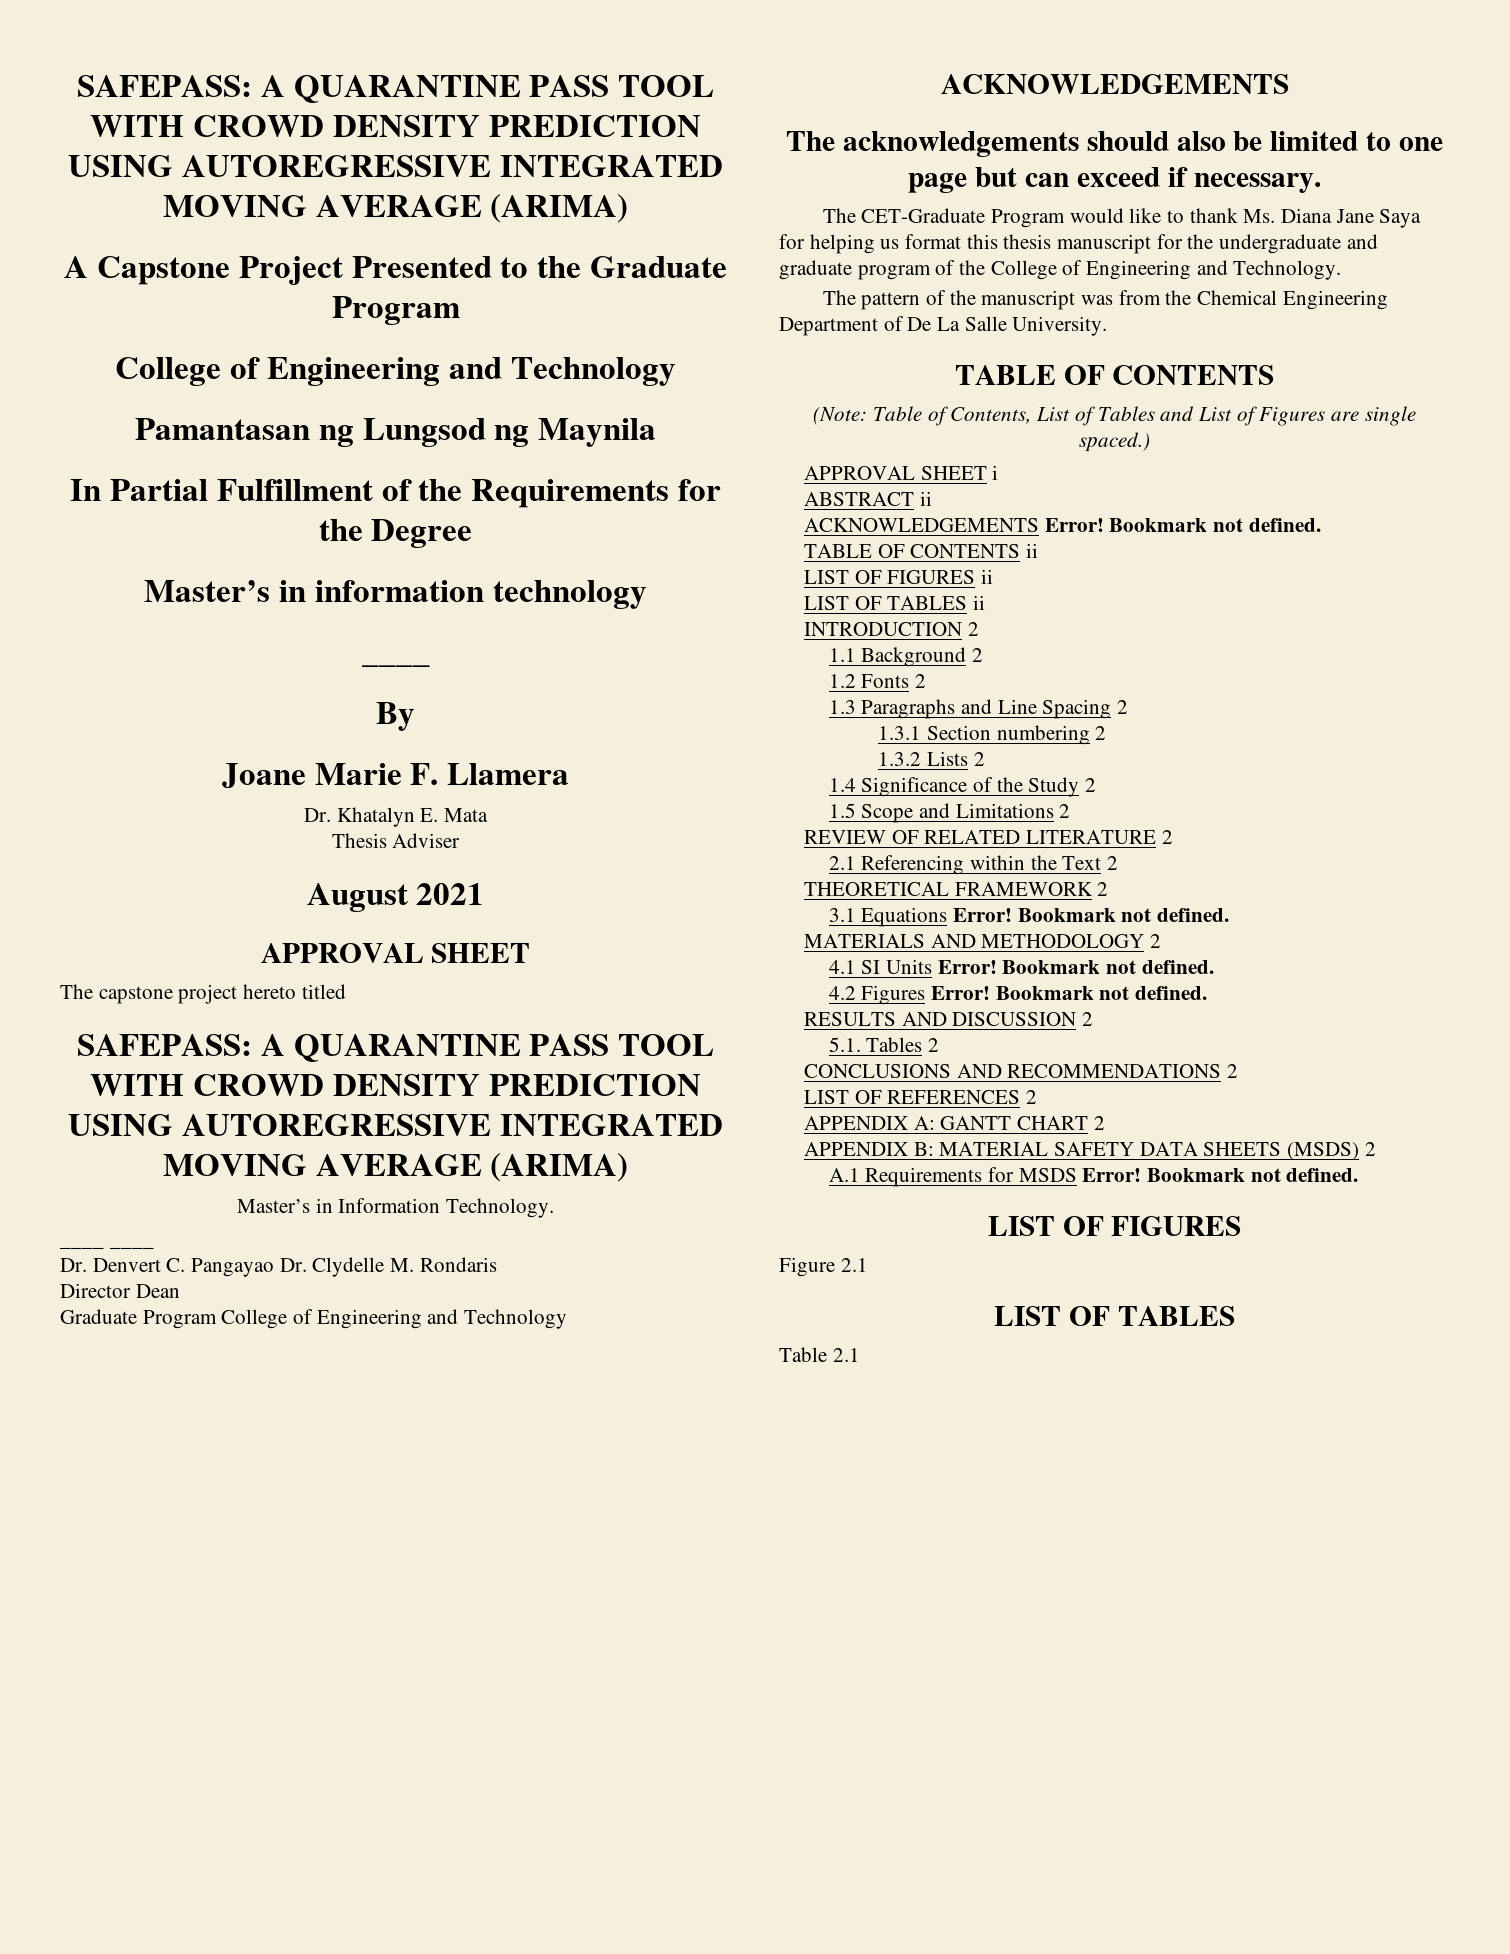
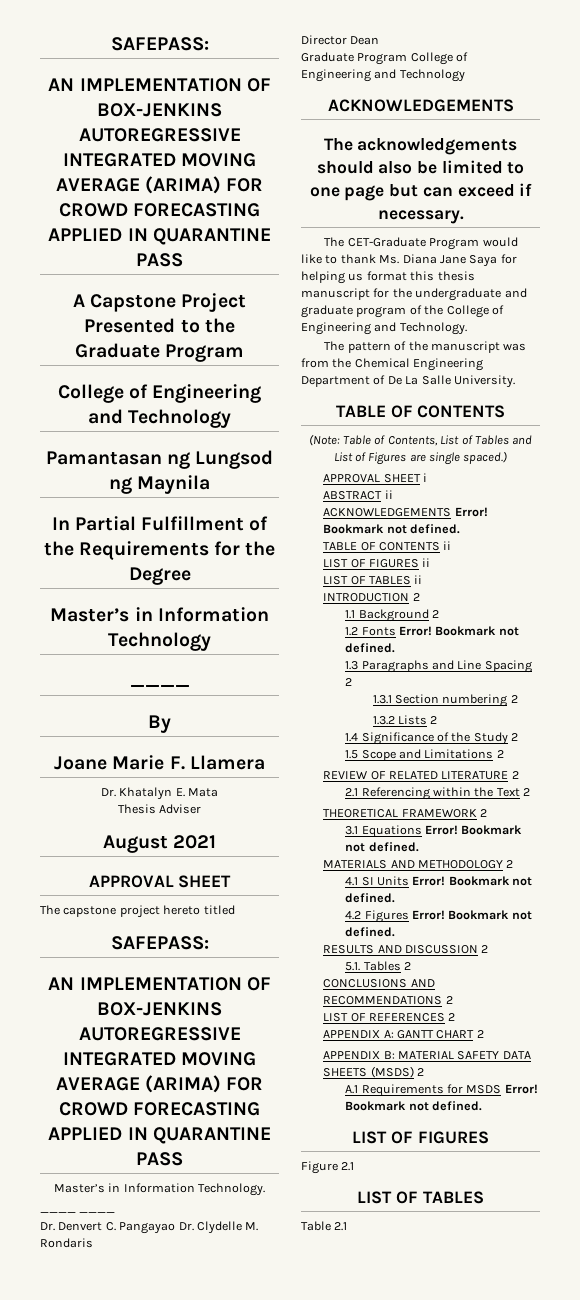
[76,75,715,103] [90,115,701,137] [68,155,723,177] [162,194,629,223] SAFEPASS: A QUARANTINE PASS TOOL WITH CROWD DENSITY PREDICTION USING AUTOREGRESSIVE INTEGRATED MOVING AVERAGE (ARIMA) -> [110,37,209,51] [48,78,271,92] [97,103,222,117] [78,128,241,142] [62,153,257,167] [55,176,264,194] [58,203,261,217] [48,228,271,245] [136,253,183,267] SAFEPASS: // AN IMPLEMENTATION OF BOX-JENKINS AUTOREGRESSIVE INTEGRATED MOVING AVERAGE (ARIMA) FOR CROWD FORECASTING APPLIED IN QUARANTINE PASS
[314,580,647,609] information technology -> [157,607,269,622] [108,632,211,651] Information Technology
[260,1034,715,1062] [90,1074,701,1096] [68,1114,723,1136] [162,1153,629,1182] A QUARANTINE PASS TOOL WITH CROWD DENSITY PREDICTION USING AUTOREGRESSIVE INTEGRATED MOVING AVERAGE (ARIMA) -> [48,977,271,991] [97,1002,222,1016] [78,1027,241,1041] [62,1052,257,1066] [55,1075,264,1093] [58,1102,261,1116] [48,1127,271,1144] [136,1152,183,1166] // AN IMPLEMENTATION OF BOX-JENKINS AUTOREGRESSIVE INTEGRATED MOVING AVERAGE (ARIMA) FOR CROWD FORECASTING APPLIED IN QUARANTINE PASS
[915,674,927,688] 2 -> [399,626,519,636] [345,643,396,653] Error! Bookmark not defined.

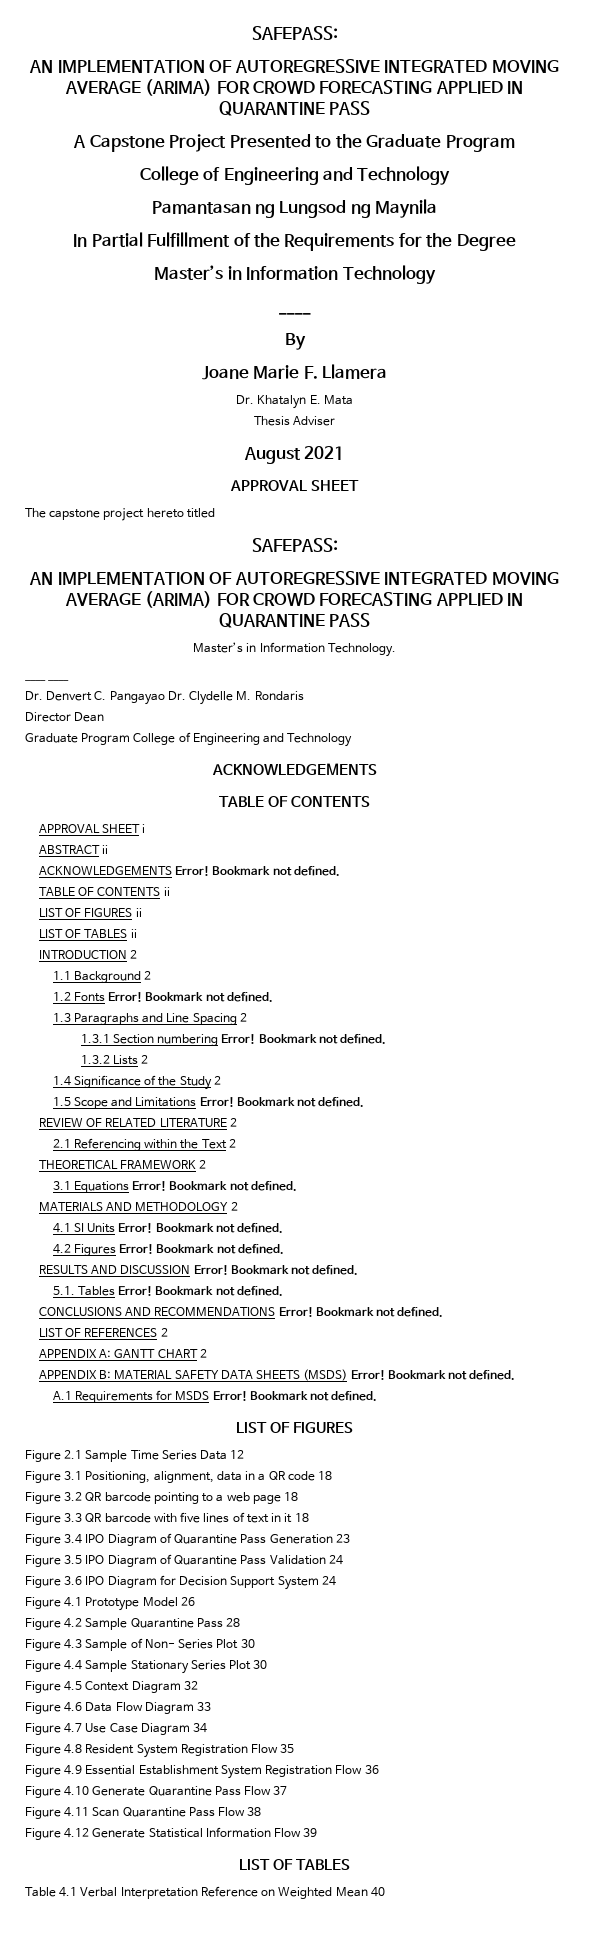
[110,37,209,51] [48,78,271,92] [97,103,222,117] SAFEPASS: // AN IMPLEMENTATION OF BOX-JENKINS -> [251,26,338,40] [29,60,233,73] SAFEPASS: // AN IMPLEMENTATION OF
[97,1002,222,1016] BOX-JENKINS -> (233, 578) none
[323,138,518,155] [316,160,525,174] [309,183,533,201] [377,210,464,224] [324,237,518,250] [301,254,517,267] [301,271,475,284] [301,288,527,301] [301,305,504,318] [301,322,467,335] [324,341,527,353] [301,358,484,371] [301,375,515,388] [335,405,506,418] [308,434,533,446] [333,451,508,465] The acknowledgements should also be limited to one page but can exceed if necessary. // The CET-Graduate Program would like to thank Ms. Diana Jane Saya for helping us format this thesis manuscript for the undergraduate and graduate program of the College of Engineering and Technology. // The pattern of the manuscript was from the Chemical Engineering Department of De La Salle University. // TABLE OF CONTENTS // (Note: Table of Contents, List of Tables and List of Figures are single spaced.) -> [218,796,371,807] TABLE OF CONTENTS
[510,695,518,703] 2 -> [221,1034,386,1044] Error! Bookmark not defined.
[496,750,504,758] 2 -> [199,1097,365,1107] Error! Bookmark not defined.
[481,945,489,953] [345,961,412,971] 2 // 5.1. Tables 2 -> [193,1265,359,1275] [52,1286,283,1296] Error! Bookmark not defined. // 5.1. Tables Error! Bookmark not defined.
[445,996,453,1004] 2 -> [278,1307,444,1317] Error! Bookmark not defined.
[416,1068,424,1076] 2 -> [350,1370,516,1380] Error! Bookmark not defined.
[357,1191,484,1204] [301,1221,348,1231] // LIST OF TABLES // Table 2.1 -> [85,1450,245,1462] [25,1471,333,1483] [25,1492,299,1504] [25,1512,309,1525] [25,1533,350,1546] [25,1554,343,1567] [25,1575,336,1590] [25,1597,195,1611] [25,1618,241,1630] [25,1638,255,1651] [25,1660,268,1674] [25,1681,198,1693] [25,1702,212,1714] [25,1723,208,1735] [25,1744,295,1758] [25,1765,379,1779] [25,1786,288,1798] [25,1807,262,1819] [25,1827,318,1840] [238,1859,351,1870] [25,1886,385,1899] Sample Time Series Data 12 // Figure 3.1 Positioning, alignment, data in a QR code 18 // Figure 3.2 QR barcode pointing to a web page 18 // Figure 3.3 QR barcode with five lines of text in it 18 // Figure 3.4 IPO Diagram of Quarantine Pass Generation 23 // Figure 3.5 IPO Diagram of Quarantine Pass Validation 24 // Figure 3.6 IPO Diagram for Decision Support System 24 // Figure 4.1 Prototype Model 26 // Figure 4.2 Sample Quarantine Pass 28 // Figure 4.3 Sample of Non- Series Plot 30 // Figure 4.4 Sample Stationary Series Plot 30 // Figure 4.5 Context Diagram 32 // Figure 4.6 Data Flow Diagram 33 // Figure 4.7 Use Case Diagram 34 // Figure 4.8 Resident System Registration Flow 35 // Figure 4.9 Essential Establishment System Registration Flow 36 // Figure 4.10 Generate Quarantine Pass Flow 37 // Figure 4.11 Scan Quarantine Pass Flow 38 // Figure 4.12 Generate Statistical Information Flow 39 // LIST OF TABLES // Table 4.1 Verbal Interpretation Reference on Weighted Mean 40

